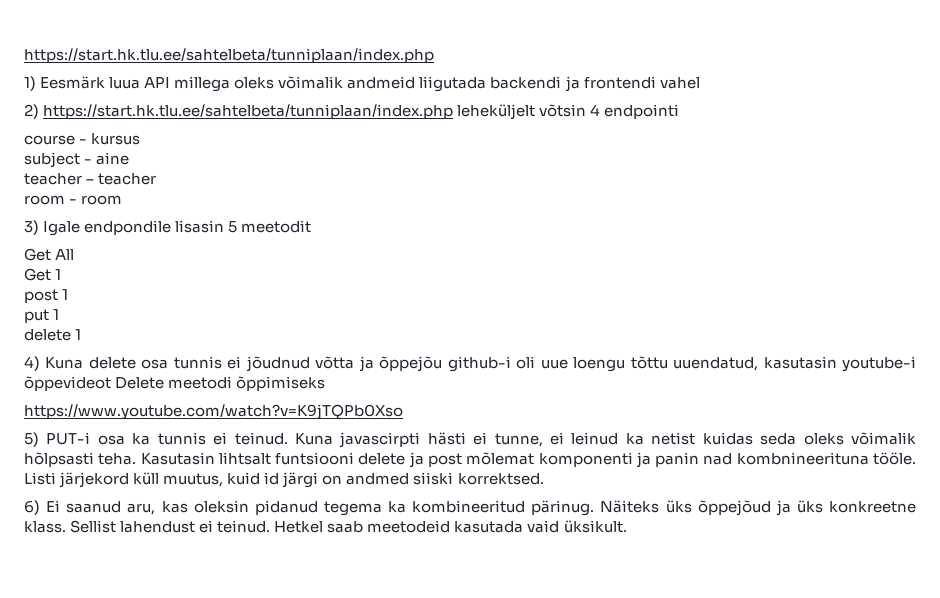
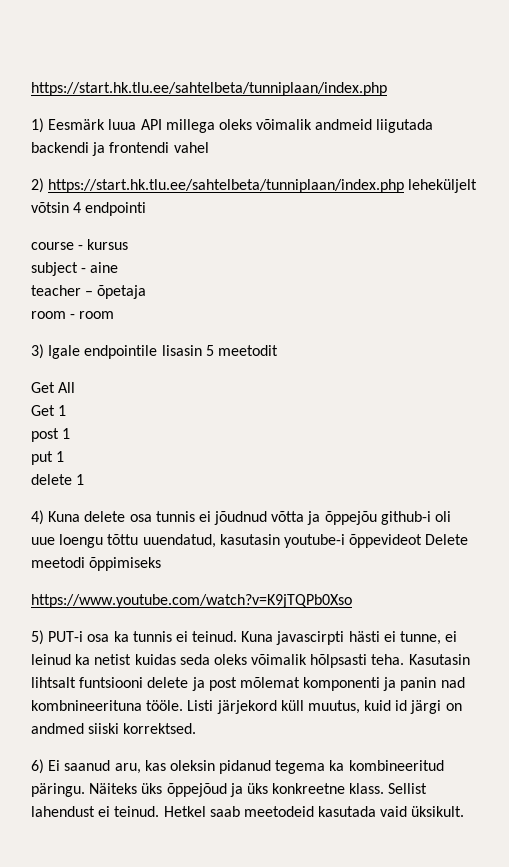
[98,173,157,185] teacher -> [97,285,147,299] õpetaja
[84,220,172,235] endpondile -> [84,345,158,359] endpointile
[531,500,595,516] pärinug. -> [31,783,85,797] päringu.

